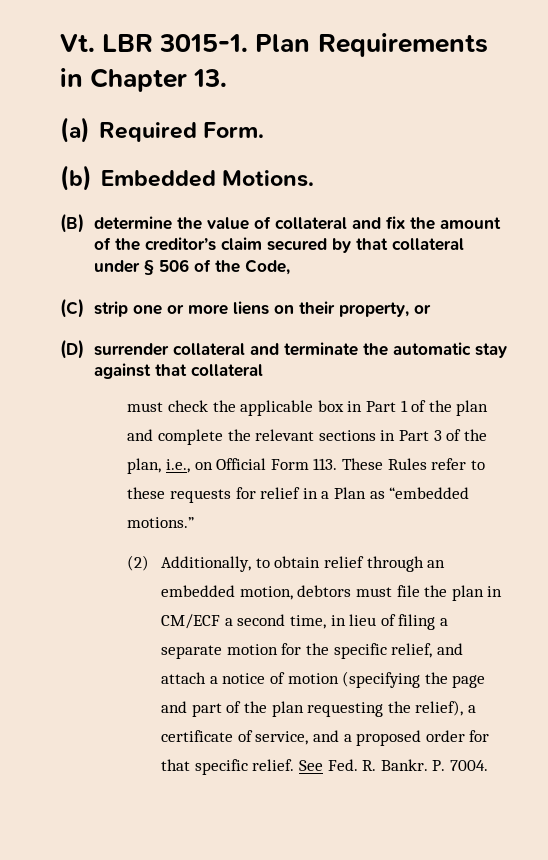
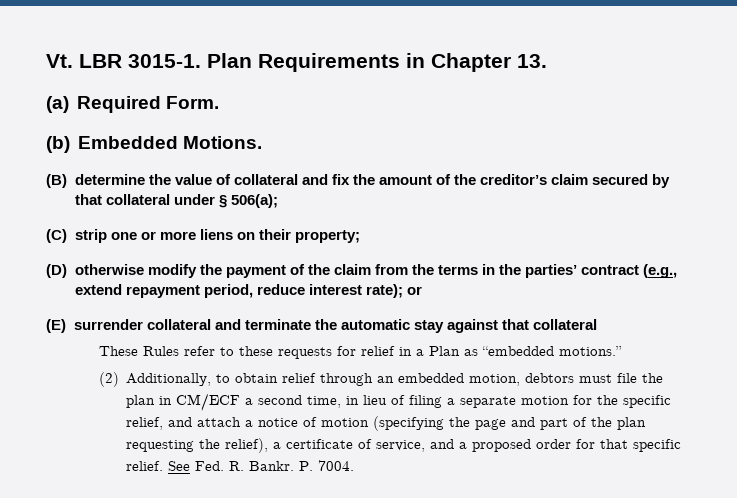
[158,259,290,275] 506 of the Code, -> [230,194,278,208] 506(a);
[338,302,409,317] property, -> [294,230,360,243] [46,264,678,278] [74,284,403,298] property; // (D) otherwise modify the payment of the claim from the terms in the parties’ contract (e.g., extend repayment period, reduce interest rate);
[60,339,84,359] (D) -> [46,319,66,333] (E)
[127,400,489,416] [127,429,487,445] [127,458,338,474] must check the applicable box in Part 1 of the plan and complete the relevant sections in Part 3 of the plan, i.e., on Official Form 113. -> (597, 324) none

